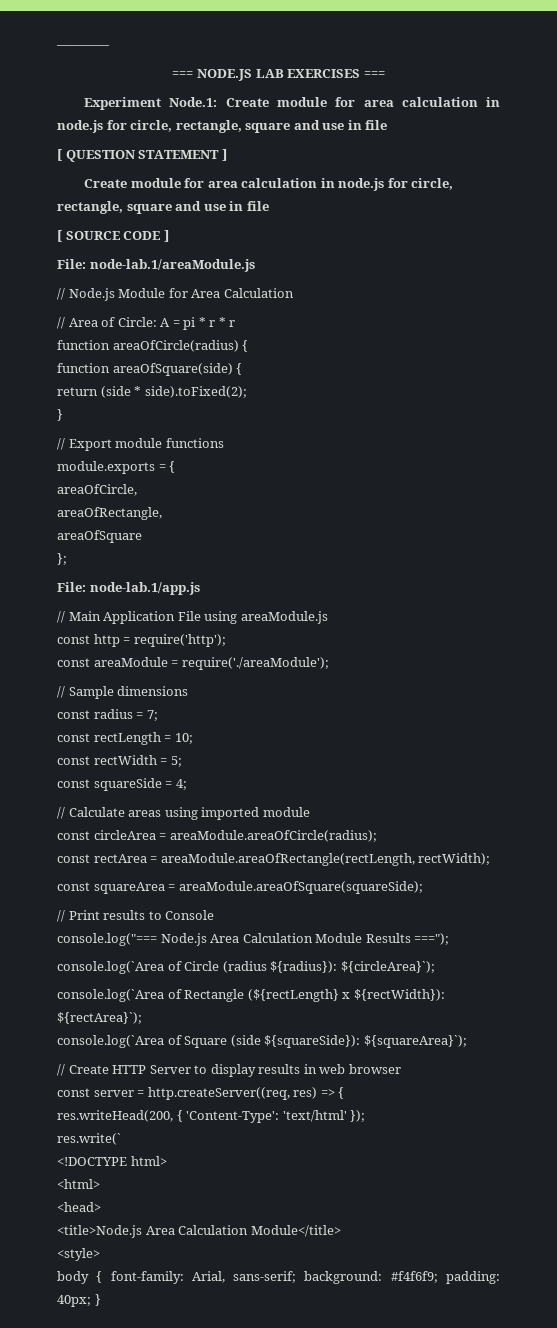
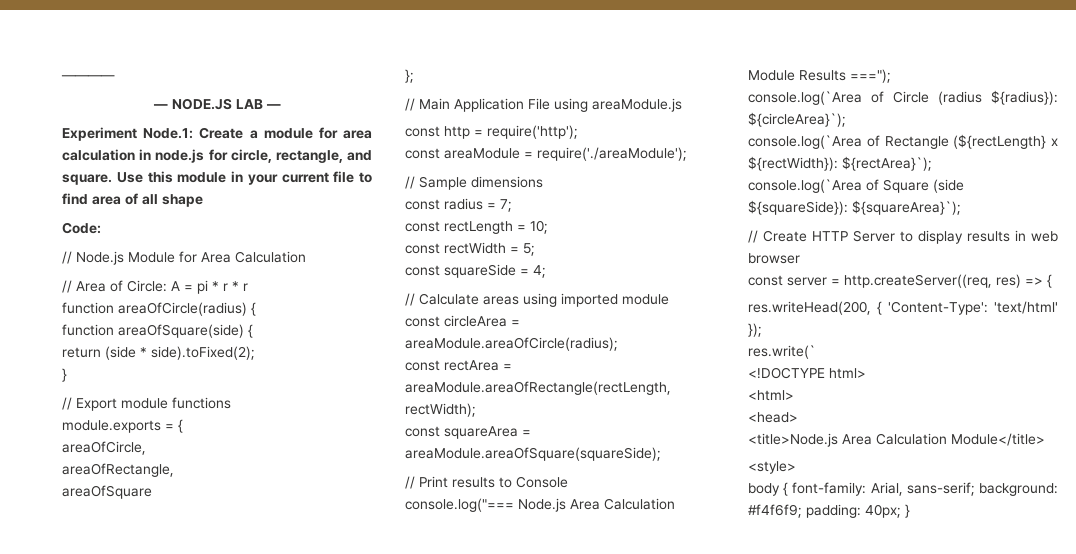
[172,71,194,78] === -> [152,104,168,109] ―
[287,69,385,78] EXERCISES === -> [265,104,281,109] ―
[276,97,500,107] [57,120,388,133] [57,149,227,162] [84,178,454,191] [57,201,269,214] [57,230,169,242] [57,259,255,272] module for area calculation in node.js for circle, rectangle, square and use in file // [ QUESTION STATEMENT ] // Create module for area calculation in node.js for circle, rectangle, square and use in file // [ SOURCE CODE ] // File: node-lab.1/areaModule.js -> [249,127,372,139] [62,149,372,163] [62,171,372,185] [62,193,203,207] [62,222,101,234] a module for area calculation in node.js for circle, rectangle, and square. Use this module in your current file to find area of all shape // Code:
[57,582,200,595] // File: node-lab.1/app.js -> (414, 76) none

